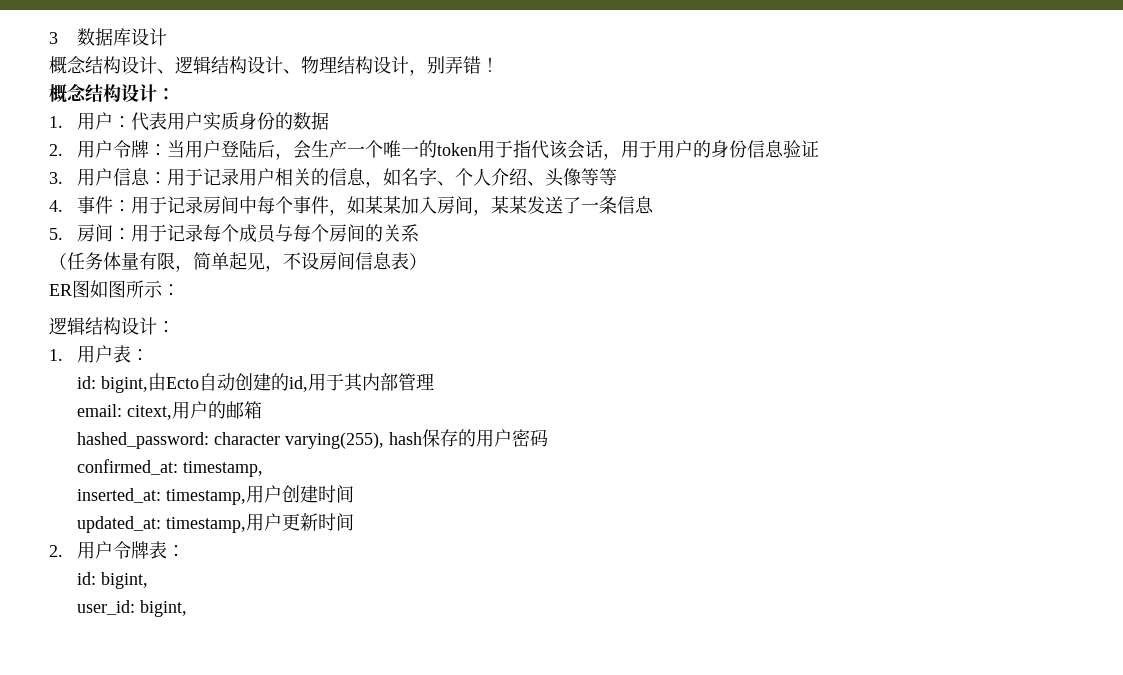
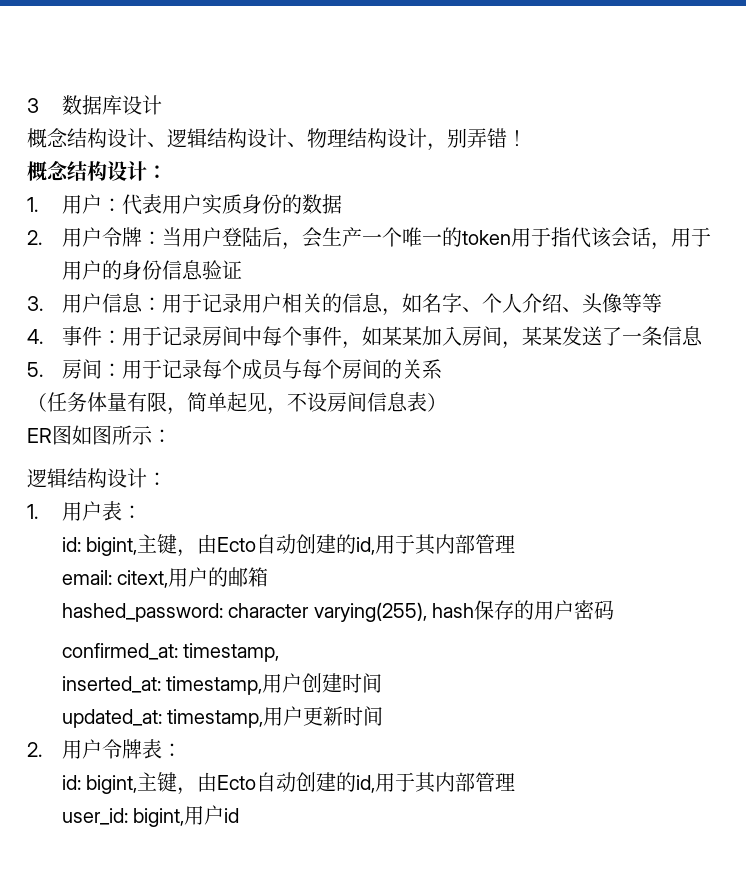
(148, 384) none -> [137,534,198,557] 主键，
(148, 580) none -> [137,772,516,795] 主键，由Ecto自动创建的id,用于其内部管理
(187, 608) none -> [184,805,240,825] 用户id

